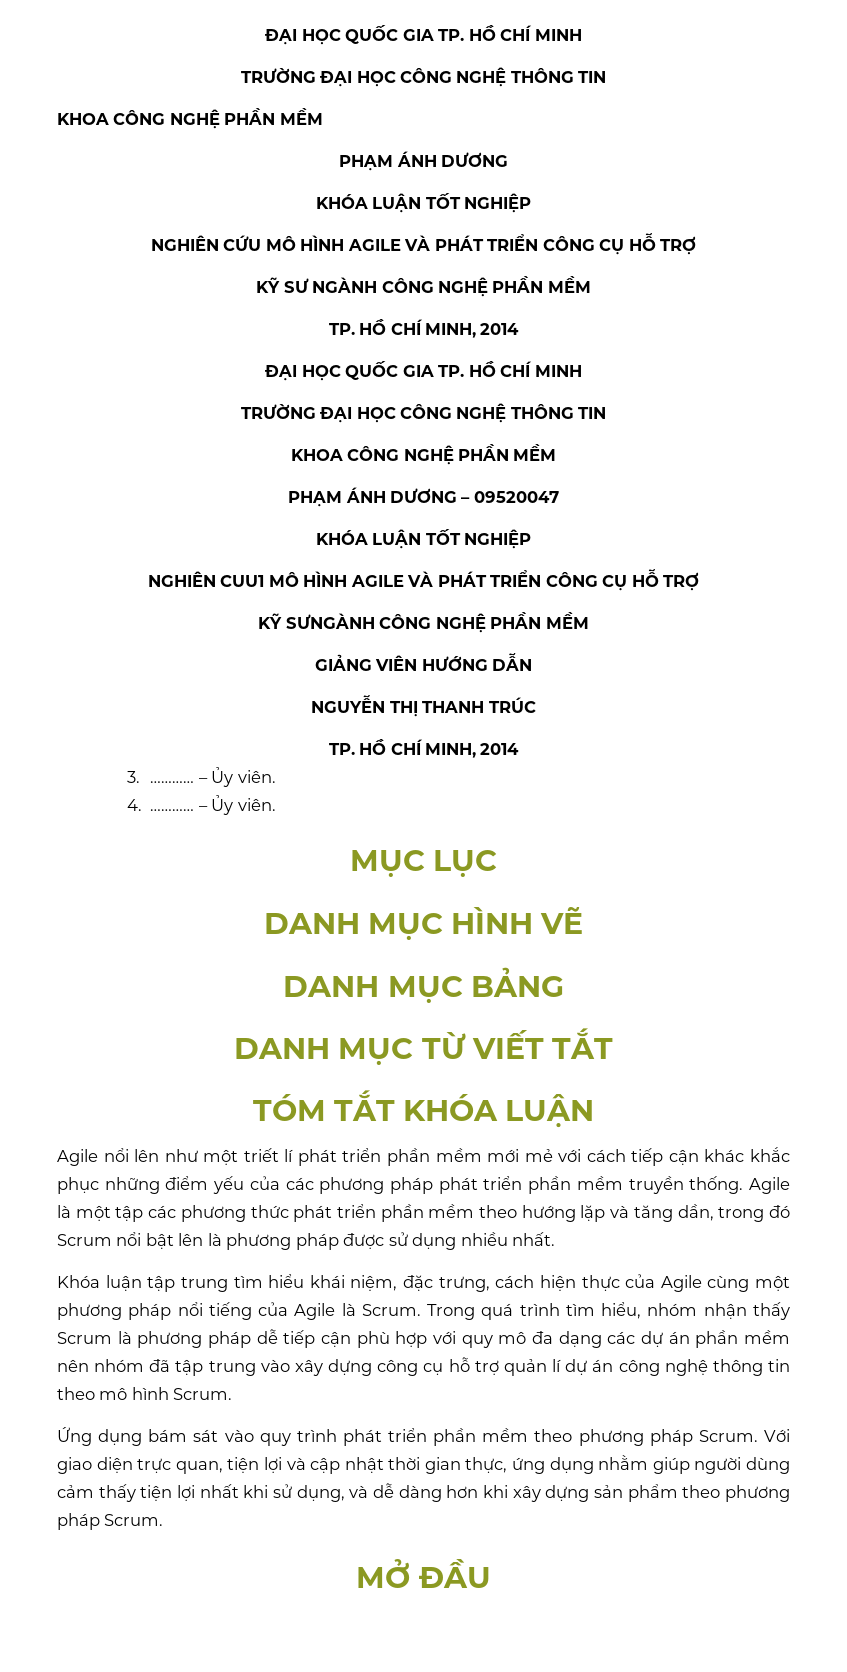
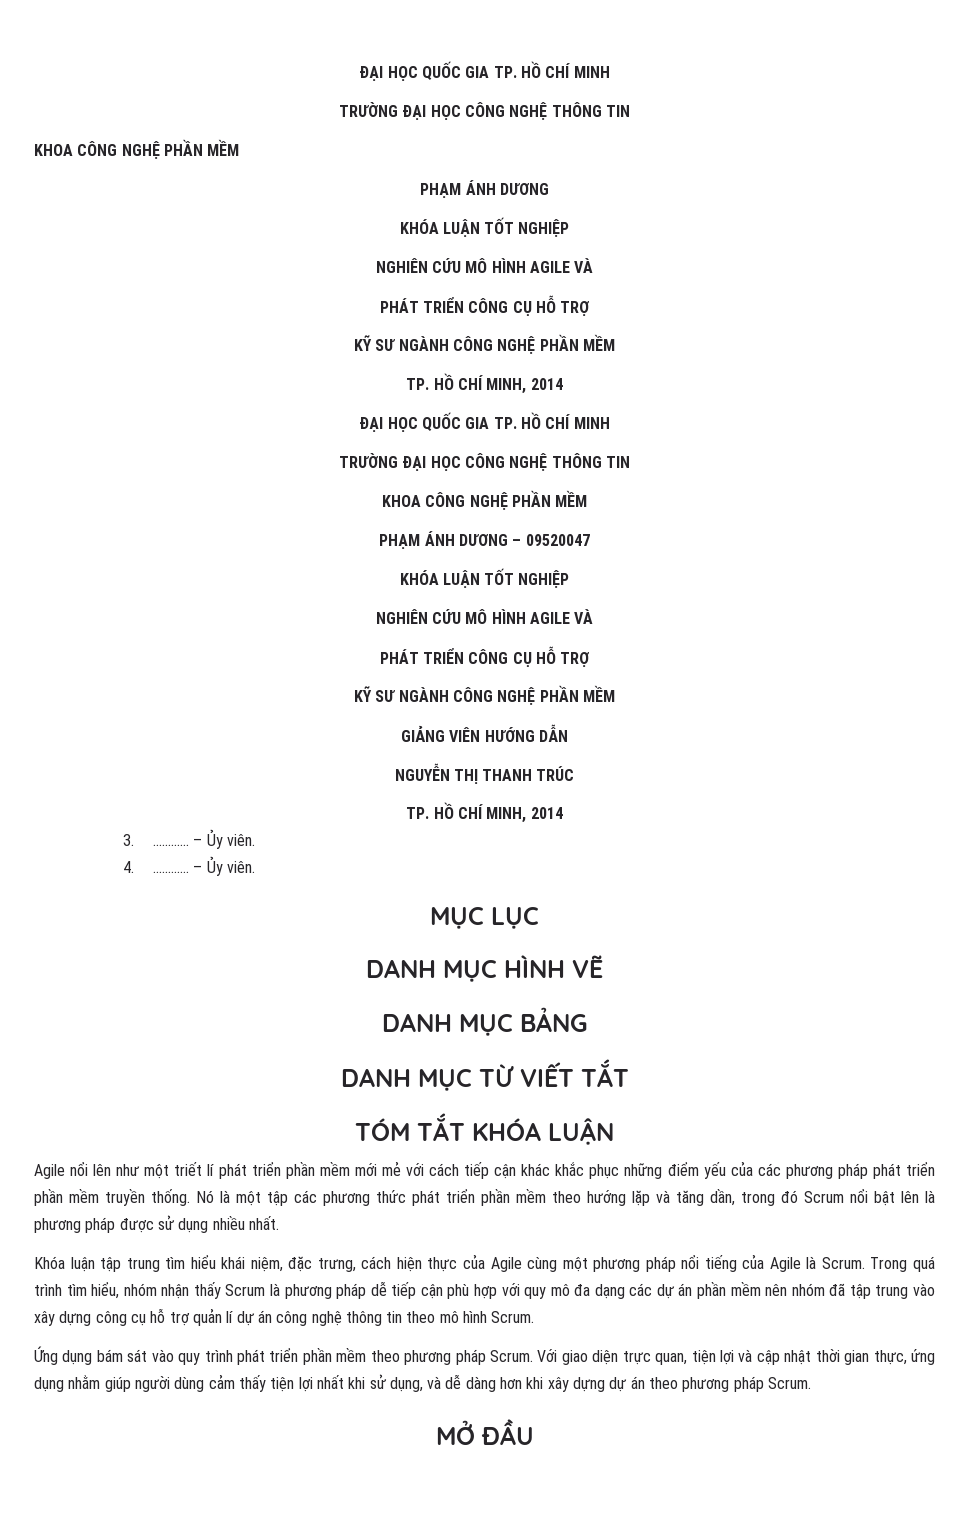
(431, 243) none -> (594, 265) //
[220,569,700,591] [258,613,375,629] CUU1 MÔ HÌNH AGILE VÀ PHÁT TRIỂN CÔNG CỤ HỖ TRỢ // KỸ SƯNGÀNH -> [432,609,594,624] [379,646,590,667] [354,686,449,702] CỨU MÔ HÌNH AGILE VÀ // PHÁT TRIỂN CÔNG CỤ HỖ TRỢ // KỸ SƯ NGÀNH
[748,1177,790,1194] Agile -> [196,1190,214,1203] Nó
[594,1484,678,1502] sản phẩm -> [609,1376,645,1392] dự án

